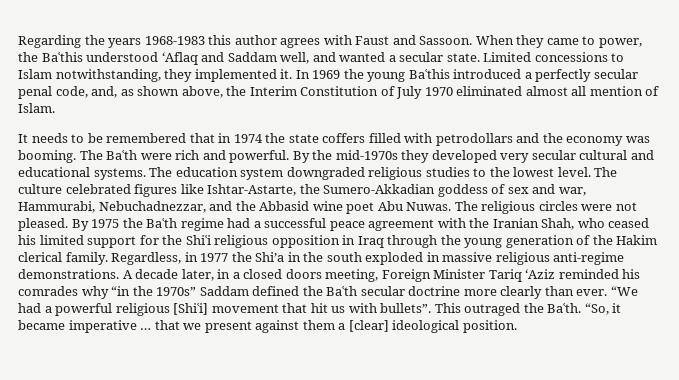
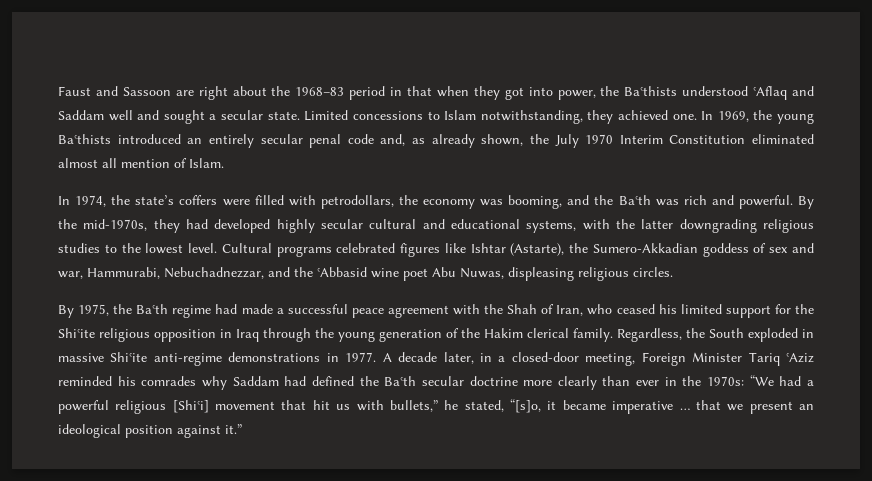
[18,35,642,48] [18,52,386,65] Regarding the years 1968-1983 this author agrees with Faust and Sassoon. When they came to power, the Baʿthis understood ‘Aflaq and Saddam well, and wanted -> [58,86,814,100] [58,110,205,124] Faust and Sassoon are right about the 1968–83 period in that when they got into power, the Baʿthists understood ʿAflaq and Saddam well and sought
[194,69,592,82] implemented it. In 1969 the young Baʿthis introduced a perfectly -> [617,110,814,124] [58,134,254,148] achieved one. In 1969, the young Baʿthists introduced an entirely
[55,86,88,98] code, -> [347,134,374,144] code
[137,86,453,99] shown above, the Interim Constitution of July 1970 -> [431,134,746,148] already shown, the July 1970 Interim Constitution
[18,133,650,146] [18,150,172,163] It needs to be remembered that in 1974 the state coffers filled with petrodollars and the economy was booming. The Baʿth were -> [58,195,679,209] In 1974, the state’s coffers were filled with petrodollars, the economy was booming, and the Baʿth was
[335,150,654,163] [18,167,365,180] mid-1970s they developed very secular cultural and educational systems. The education system downgraded -> [83,219,757,233] mid-1970s, they had developed highly secular cultural and educational systems, with the latter downgrading
[594,167,618,177] [18,184,62,194] The culture -> [221,243,332,257] Cultural programs
[207,184,297,196] Ishtar-Astarte, -> [470,243,565,256] Ishtar (Astarte),
[259,201,310,211] Abbasid -> [317,267,367,277] ʿAbbasid
[406,201,637,214] [18,218,120,231] Nuwas. The religious circles were not pleased. By 1975 -> [460,267,673,281] [58,304,110,318] Nuwas, displeasing religious circles. // By 1975,
(251, 223) none -> [241,304,273,314] made
[492,218,575,230] Iranian Shah, -> [507,304,584,316] Shah of Iran,
[185,235,211,245] Shiʿi -> [58,328,95,338] Shiʿite
[184,252,625,265] [18,269,119,279] in 1977 the Shi’a in the south exploded in massive religious anti-regime demonstrations. -> [686,328,814,342] [58,352,377,366] the South exploded in massive Shiʿite anti-regime demonstrations in 1977.
[243,269,322,279] closed doors -> [511,352,579,362] closed-door
[525,269,556,279] ‘Aziz -> [786,353,814,363] ʿAziz
[111,286,249,296] “in the 1970s” Saddam -> [232,376,307,386] Saddam had
[576,289,608,296] ever. -> [636,376,745,386] ever in the 1970s:
[380,303,609,316] bullets”. This outraged the Baʿth. “So, -> [389,399,542,413] bullets,” he stated, “[s]o,
[255,320,517,333] against them a [clear] ideological position. -> [798,404,814,410] [58,424,242,438] an ideological position against it.”

